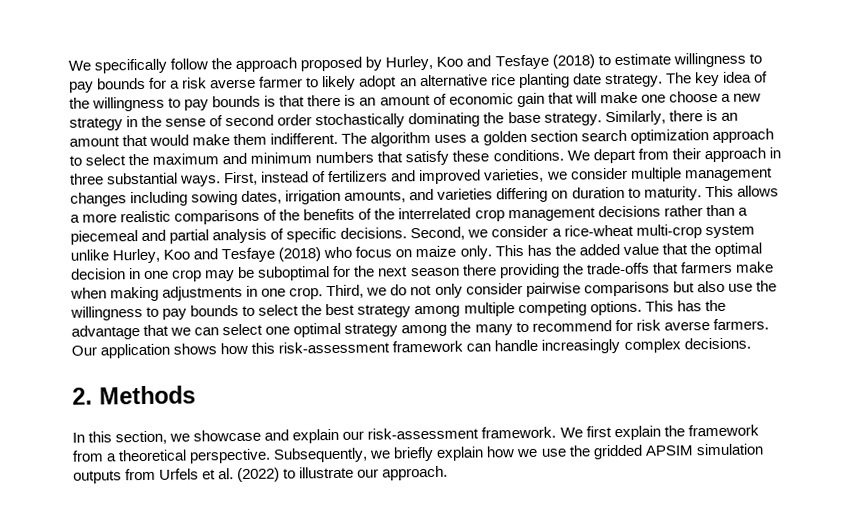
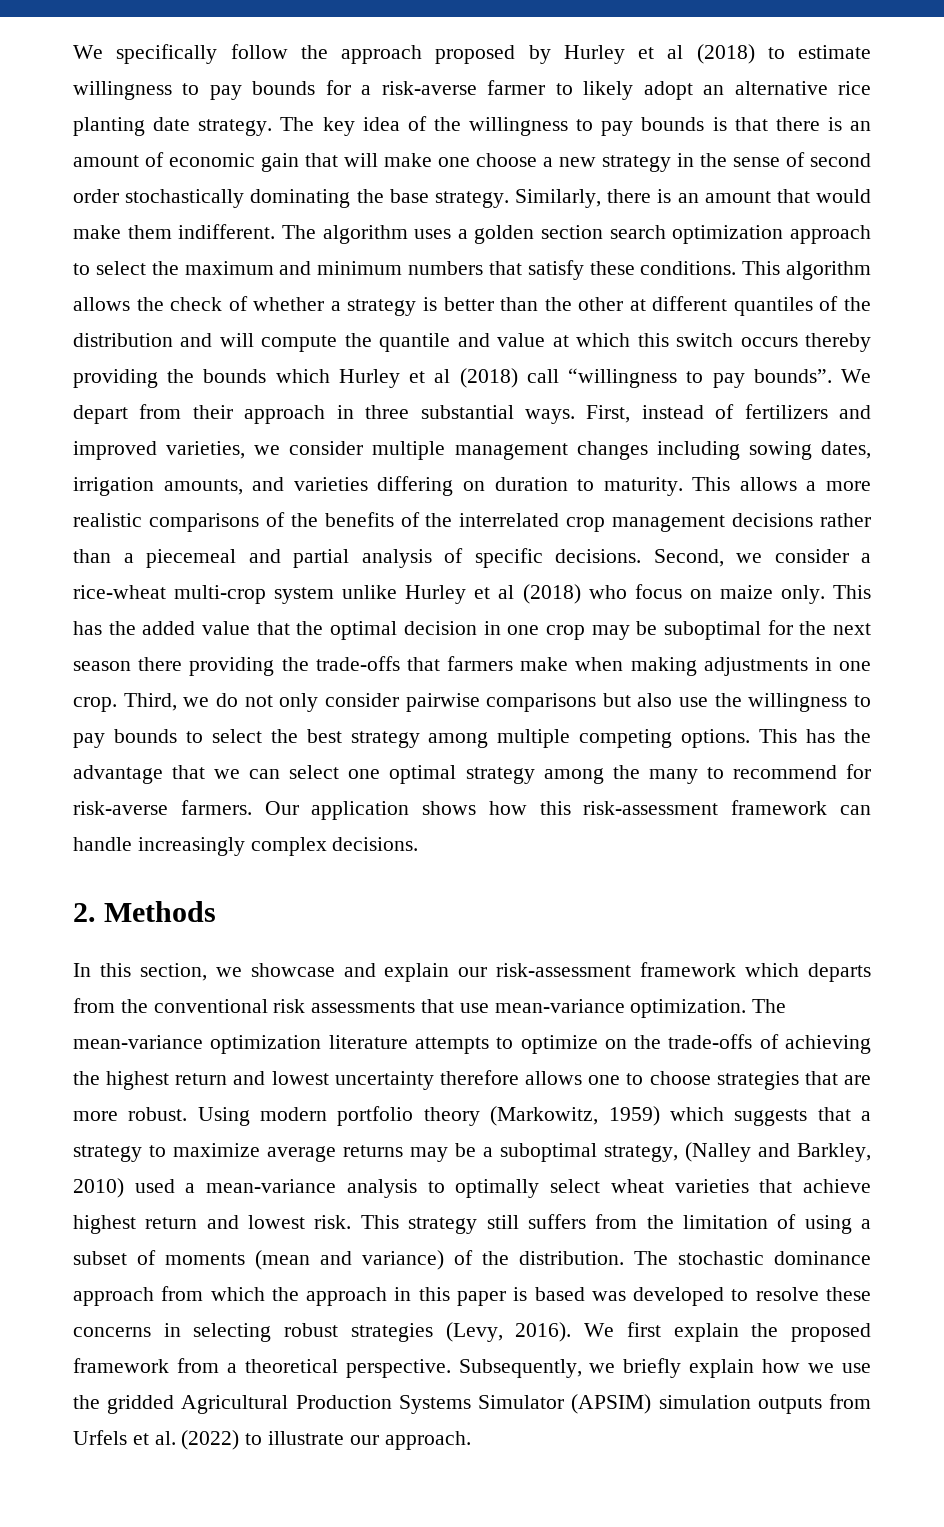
[385,54,549,71] Hurley, Koo and Tesfaye -> [563,45,684,64] Hurley et al
[182,77,257,89] risk averse -> [381,81,477,95] risk-averse
(564, 155) none -> [742,261,871,280] [73,296,871,316] [73,333,871,352] [73,368,832,388] This algorithm allows the check of whether a strategy is better than the other at different quantiles of the distribution and will compute the quantile and value at which this switch occurs thereby providing the bounds which Hurley et al (2018) call “willingness to pay bounds”.
[112,247,276,264] Hurley, Koo and Tesfaye -> [405,585,515,604] Hurley et al
[635,319,710,331] risk averse -> [73,801,168,815] risk-averse
[481,426,557,439] framework. -> [640,962,871,982] [73,998,787,1018] [73,1034,871,1054] [73,1070,872,1090] [73,1106,872,1126] [73,1142,871,1162] [73,1178,872,1198] [73,1214,872,1234] [73,1250,871,1270] [73,1286,872,1306] [73,1322,572,1342] framework which departs from the conventional risk assessments that use mean-variance optimization. The mean-variance optimization literature attempts to optimize on the trade-offs of achieving the highest return and lowest uncertainty therefore allows one to choose strategies that are more robust. Using modern portfolio theory (Markowitz, 1959) which suggests that a strategy to maximize average returns may be a suboptimal strategy, (Nalley and Barkley, 2010) used a mean-variance analysis to optimally select wheat varieties that achieve highest return and lowest risk. This strategy still suffers from the limitation of using a subset of moments (mean and variance) of the distribution. The stochastic dominance approach from which the approach in this paper is based was developed to resolve these concerns in selecting robust strategies (Levy, 2016).
(685, 431) none -> [791,1323,872,1342] proposed
[644,445,693,456] APSIM -> [181,1394,652,1414] Agricultural Production Systems Simulator (APSIM)

